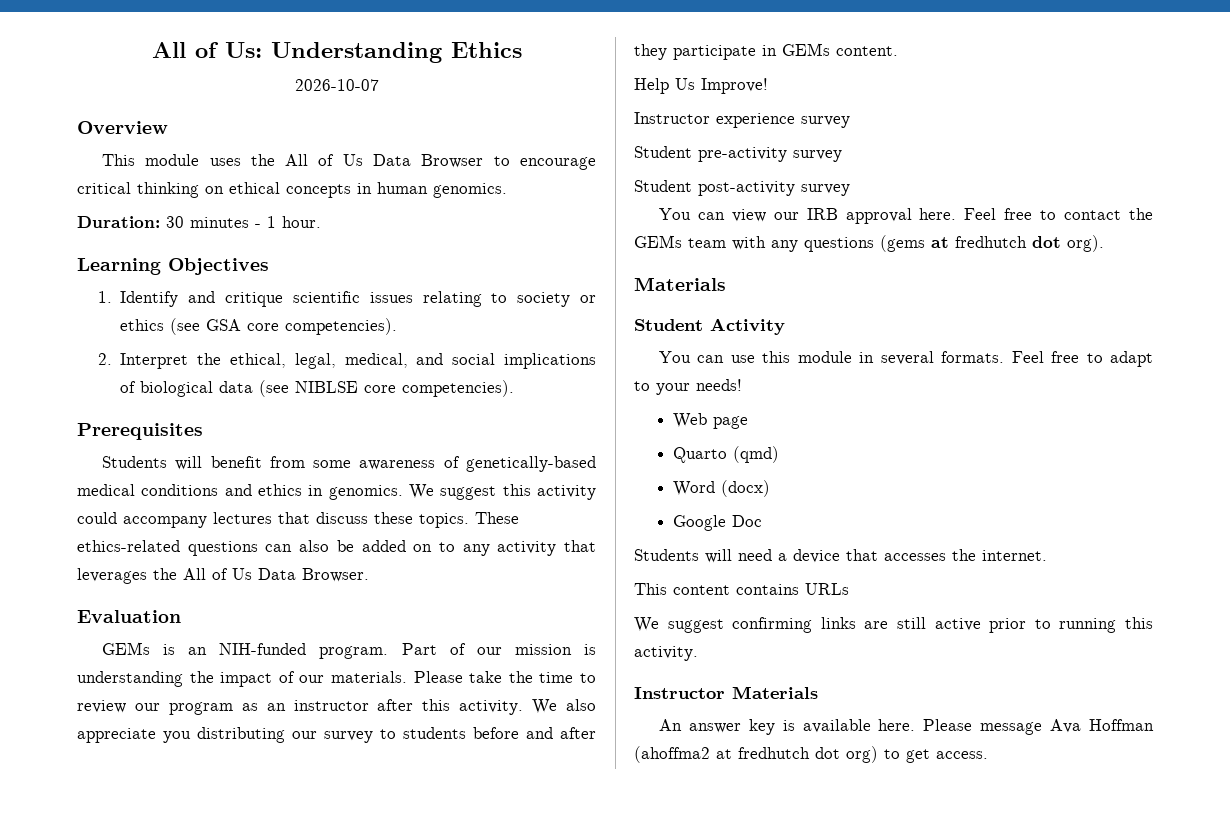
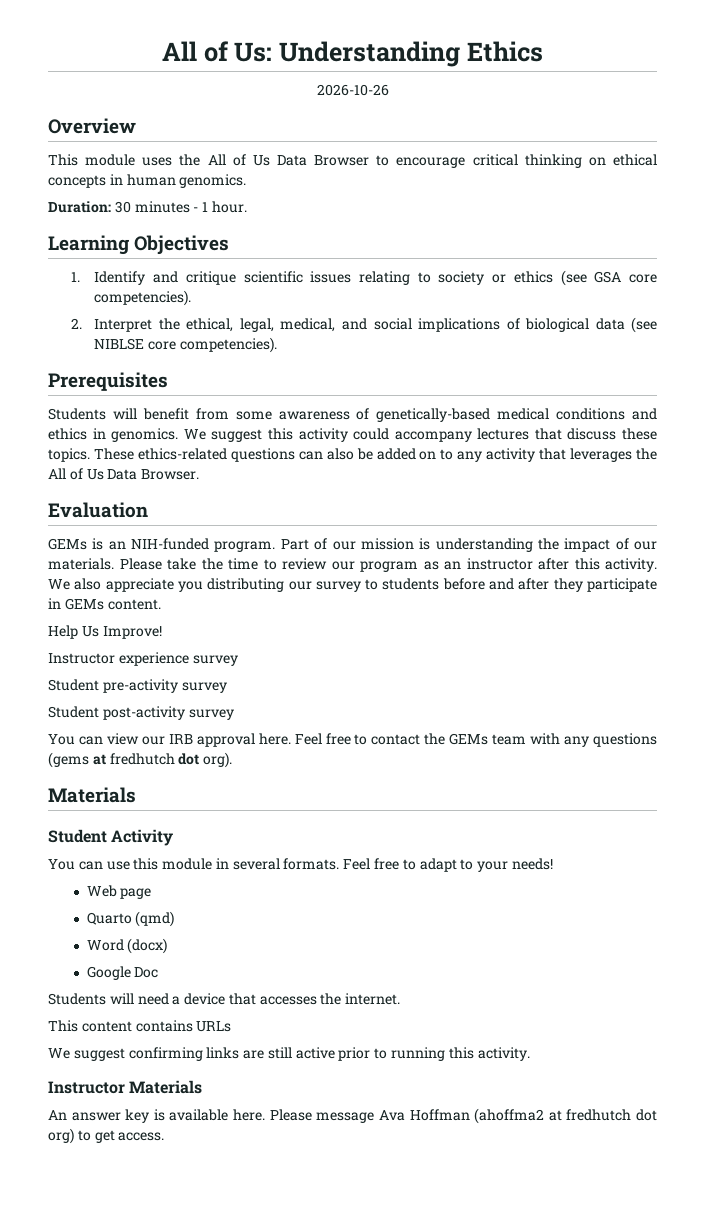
[294,79,379,91] 2026-10-07 -> [316,84,389,96] 2026-10-26

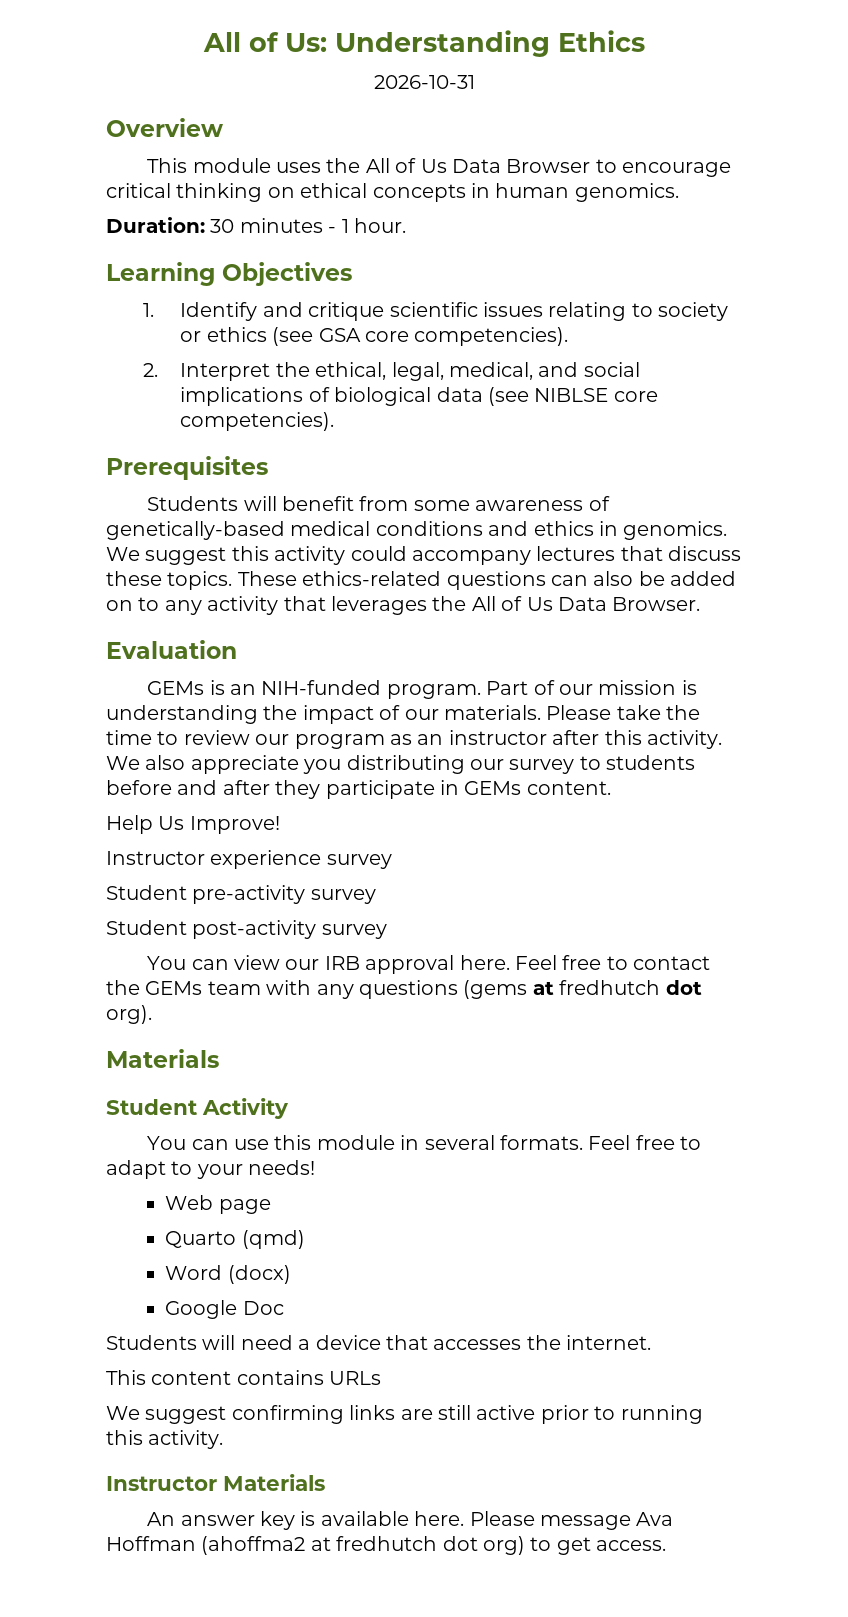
[316,84,389,96] 2026-10-26 -> [373,75,475,89] 2026-10-31

